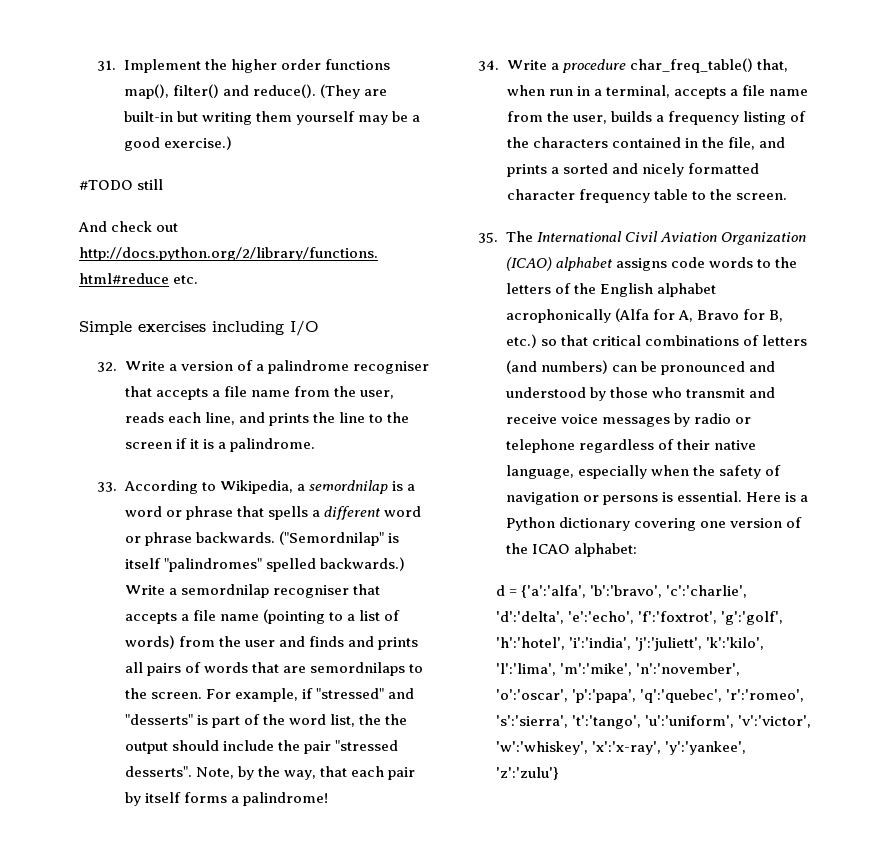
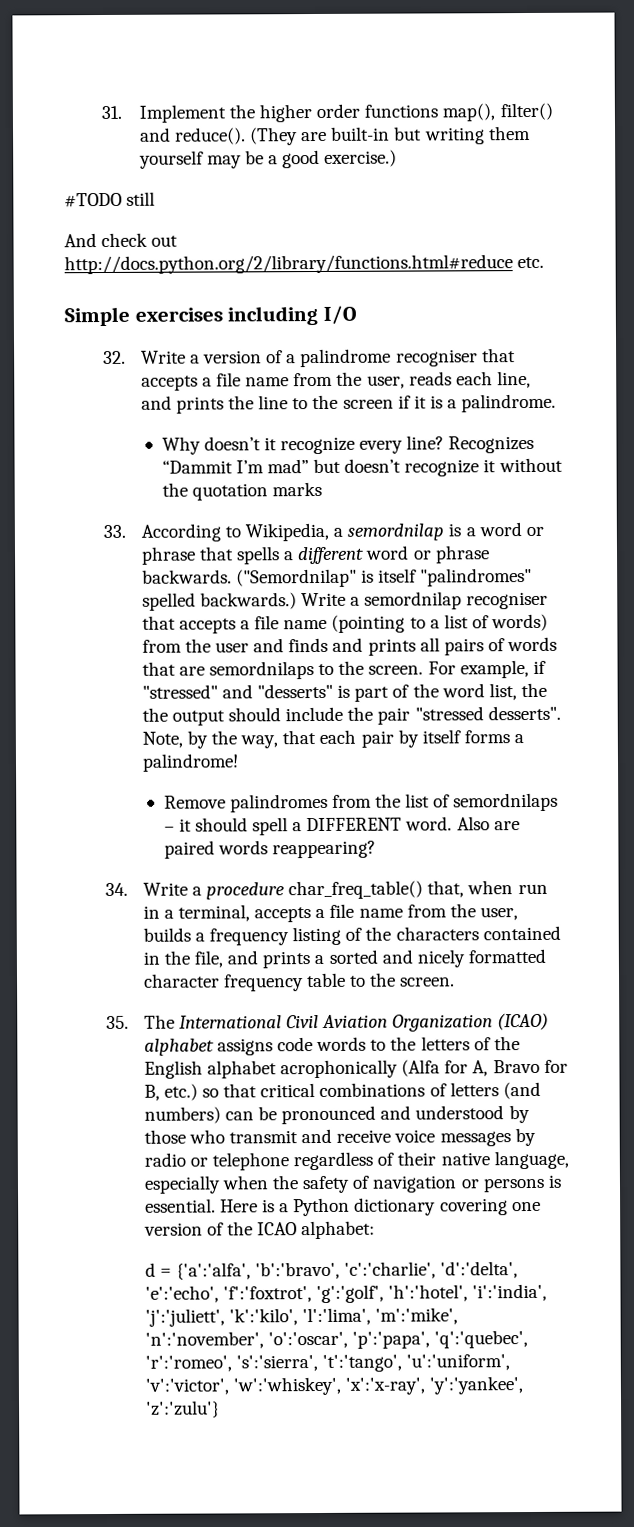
(315, 445) none -> [161,435,535,455] [161,457,563,477] [161,481,322,501] // Why doesn’t it recognize every line? Recognizes “Dammit I’m mad” but doesn’t recognize it without the quotation marks
(328, 799) none -> [163,792,559,813] [163,816,520,836] [163,840,376,859] // Remove palindromes from the list of semordnilaps – it should spell a DIFFERENT word. Also are paired words reappearing?

